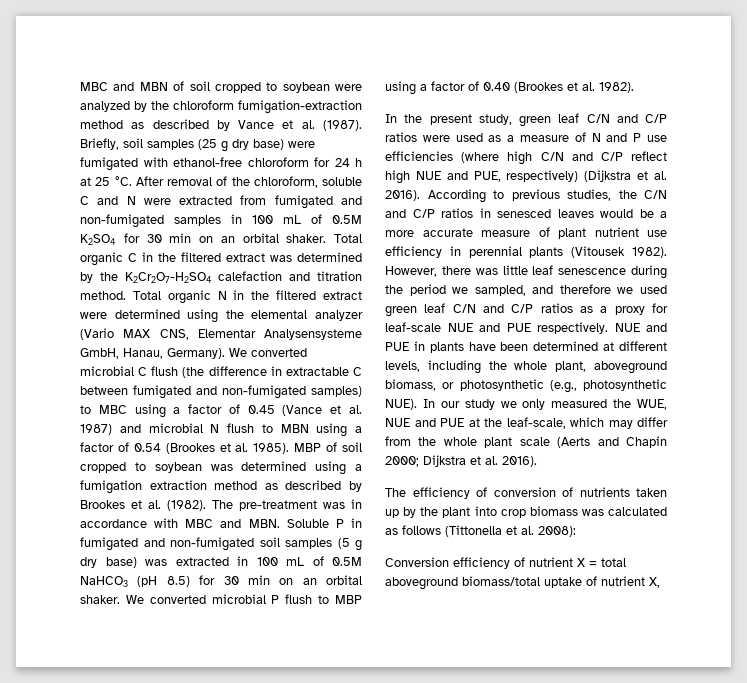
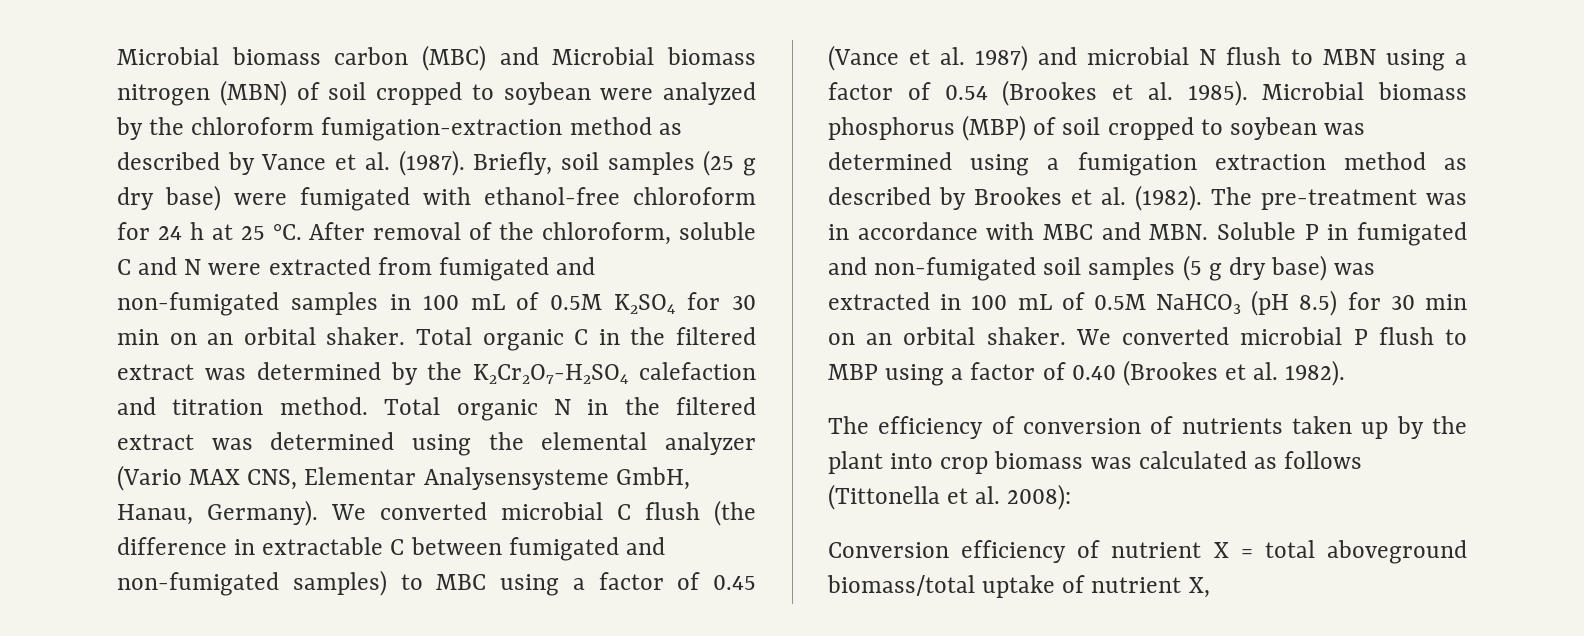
[80,82,168,91] MBC and MBN -> [117,45,756,71] [117,80,287,106] Microbial biomass carbon (MBC) and Microbial biomass nitrogen (MBN)
[80,312,107,319] were -> [211,438,253,450] was
[294,443,322,452] MBP -> [1262,82,1467,100] [828,115,1027,141] Microbial biomass phosphorus (MBP)
[385,113,667,127] [385,132,667,142] [385,151,667,165] [385,170,667,184] [385,189,667,203] [385,208,667,218] [385,227,667,239] [385,246,667,258] [385,265,667,279] [385,284,667,296] [385,303,668,317] [385,322,667,334] [385,341,667,353] [385,360,667,374] [385,379,667,393] [385,399,667,410] [385,417,668,429] [385,436,667,448] [385,455,537,467] // In the present study, green leaf C/N and C/P ratios were used as a measure of N and P use efficiencies (where high C/N and C/P reflect high NUE and PUE, respectively) (Dijkstra et al. 2016). According to previous studies, the C/N and C/P ratios in senesced leaves would be a more accurate measure of plant nutrient use efficiency in perennial plants (Vitousek 1982). However, there was little leaf senescence during the period we sampled, and therefore we used green leaf C/N and C/P ratios as a proxy for leaf-scale NUE and PUE respectively. NUE and PUE in plants have been determined at different levels, including the whole plant, aboveground biomass, or photosynthetic (e.g., photosynthetic NUE). In our study we only measured the WUE, NUE and PUE at the leaf-scale, which may differ from the whole plant scale (Aerts and Chapin 2000; Dijkstra et al. 2016). -> (1346, 373) none

